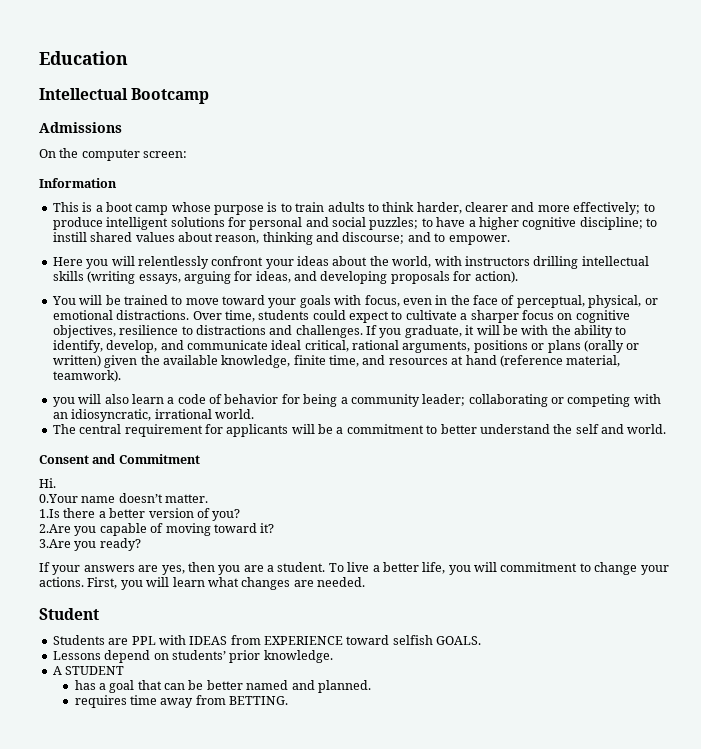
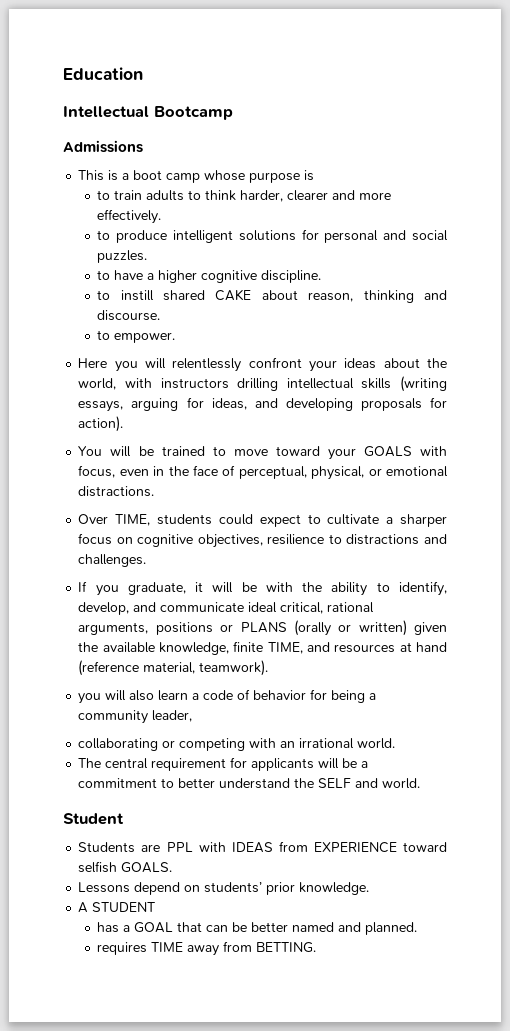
[39,148,188,161] [39,178,117,188] // On the computer screen: // Information -> (143, 146) none
(278, 207) none -> (315, 175) //
[573,202,641,215] effectively; -> [97,209,162,224] effectively. //
[369,217,419,230] puzzles; -> [97,250,148,263] puzzles. //
[579,217,643,230] discipline; -> [261,270,322,283] discipline. //
[135,232,175,242] values -> [215,289,252,301] CAKE
[342,232,431,244] discourse; and -> [97,310,161,321] discourse. //
[299,295,331,308] goals -> [363,446,412,457] GOALS
[192,310,255,322] Over time, -> [78,514,151,526] // Over TIME,
(363, 331) none -> (147, 560) //
[547,340,581,353] plans -> [240,622,287,633] PLANS
[329,355,359,367] time, -> [267,642,303,654] TIME,
[422,394,466,406] leader; -> [152,710,193,722] leader, //
[71,409,152,422] idiosyncratic, -> (296, 744) none
[575,424,599,434] self -> [318,778,352,788] SELF
[39,454,200,464] [39,478,56,488] [39,493,209,503] [39,508,241,521] [39,523,275,536] [39,538,141,551] [39,562,669,575] [39,577,365,590] // Consent and Commitment // Hi. // 0.Your name doesn’t matter. // 1.Is there a better version of you? // 2.Are you capable of moving toward it? // 3.Are you ready? // If your answers are yes, then you are a student. To live a better life, you will commitment to change your actions. First, you will learn what changes are needed. -> (421, 783) none
[109,680,135,693] goal -> [134,922,174,933] GOAL
[129,695,157,705] time -> [151,942,184,952] TIME

